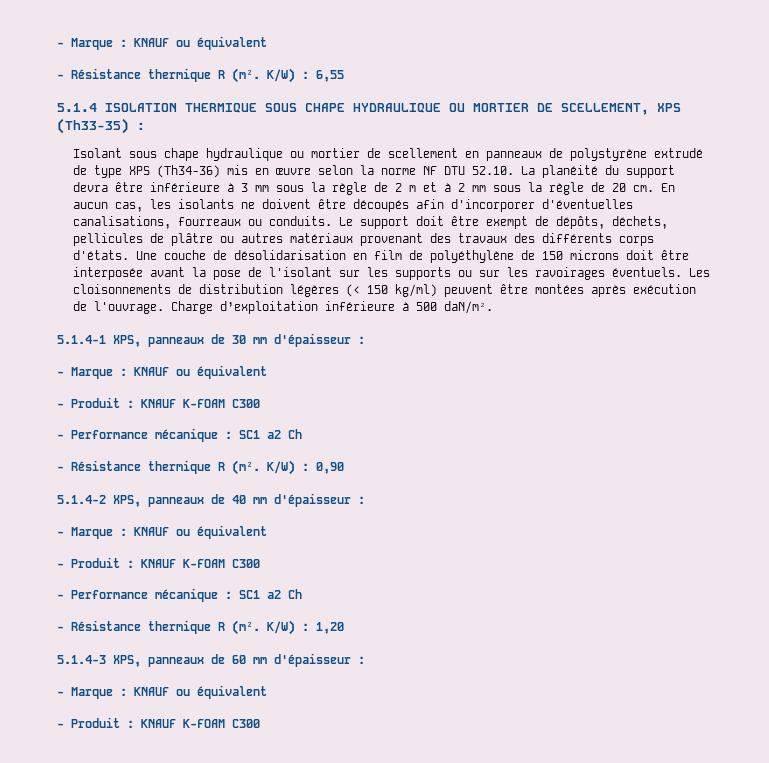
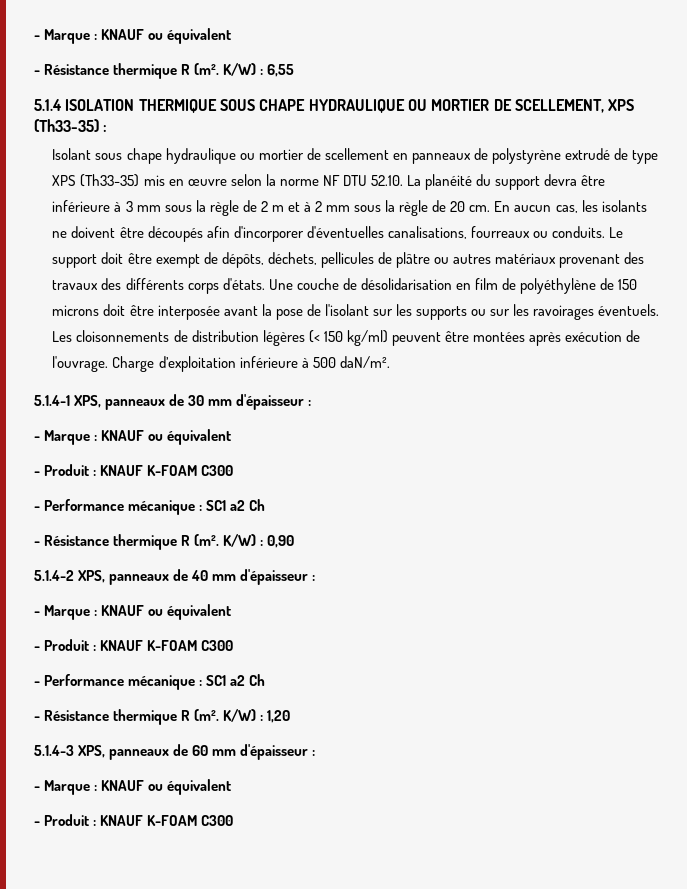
[157,165,221,178] (Th34-36) -> [80,174,140,187] (Th33-35)

